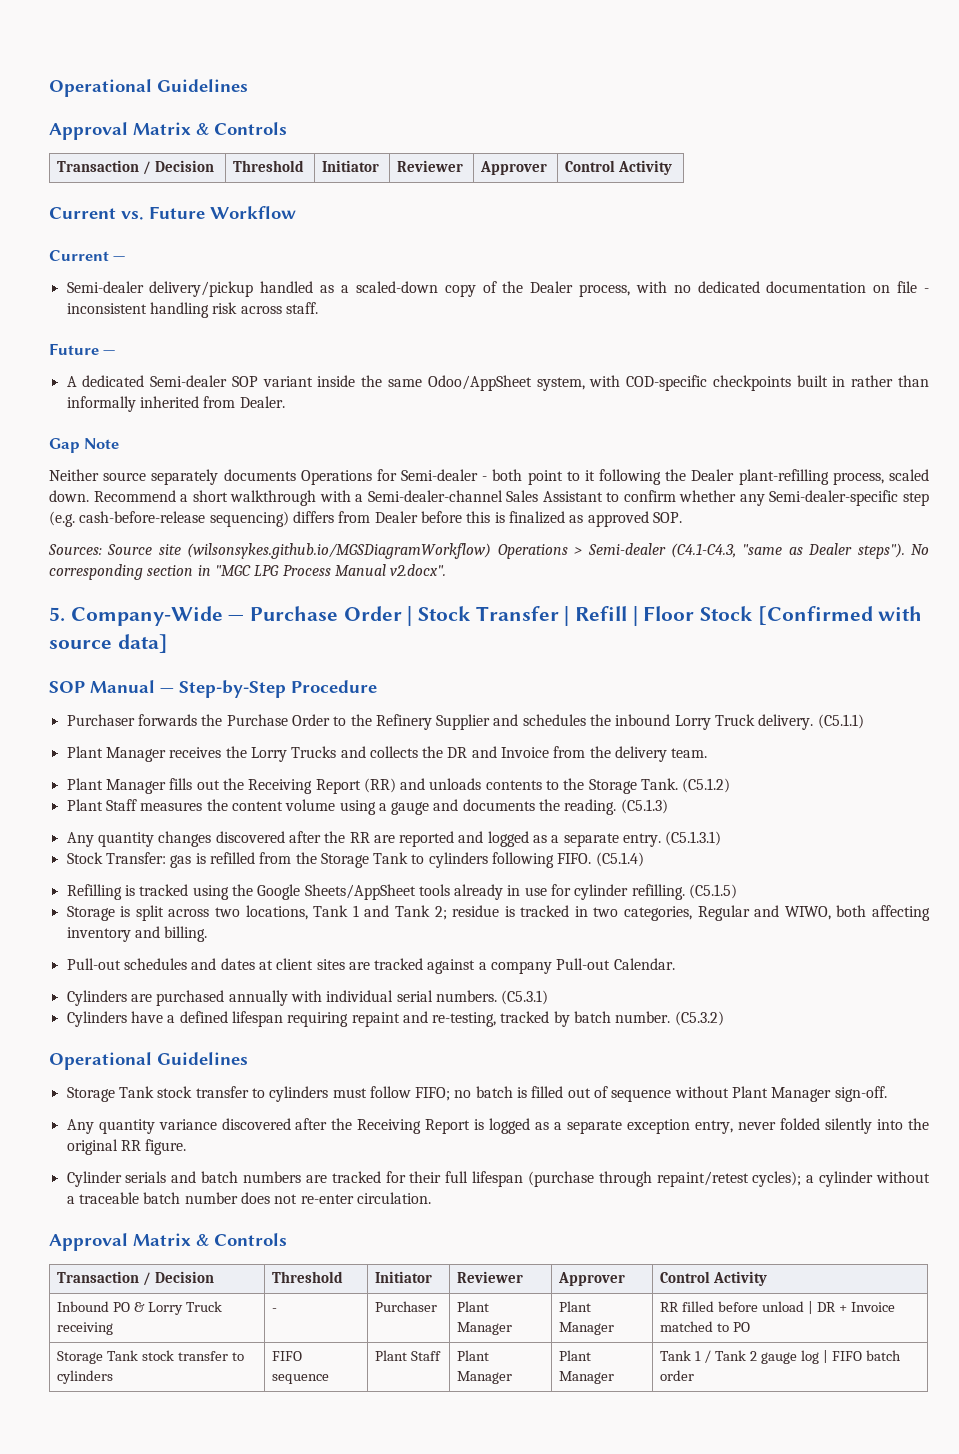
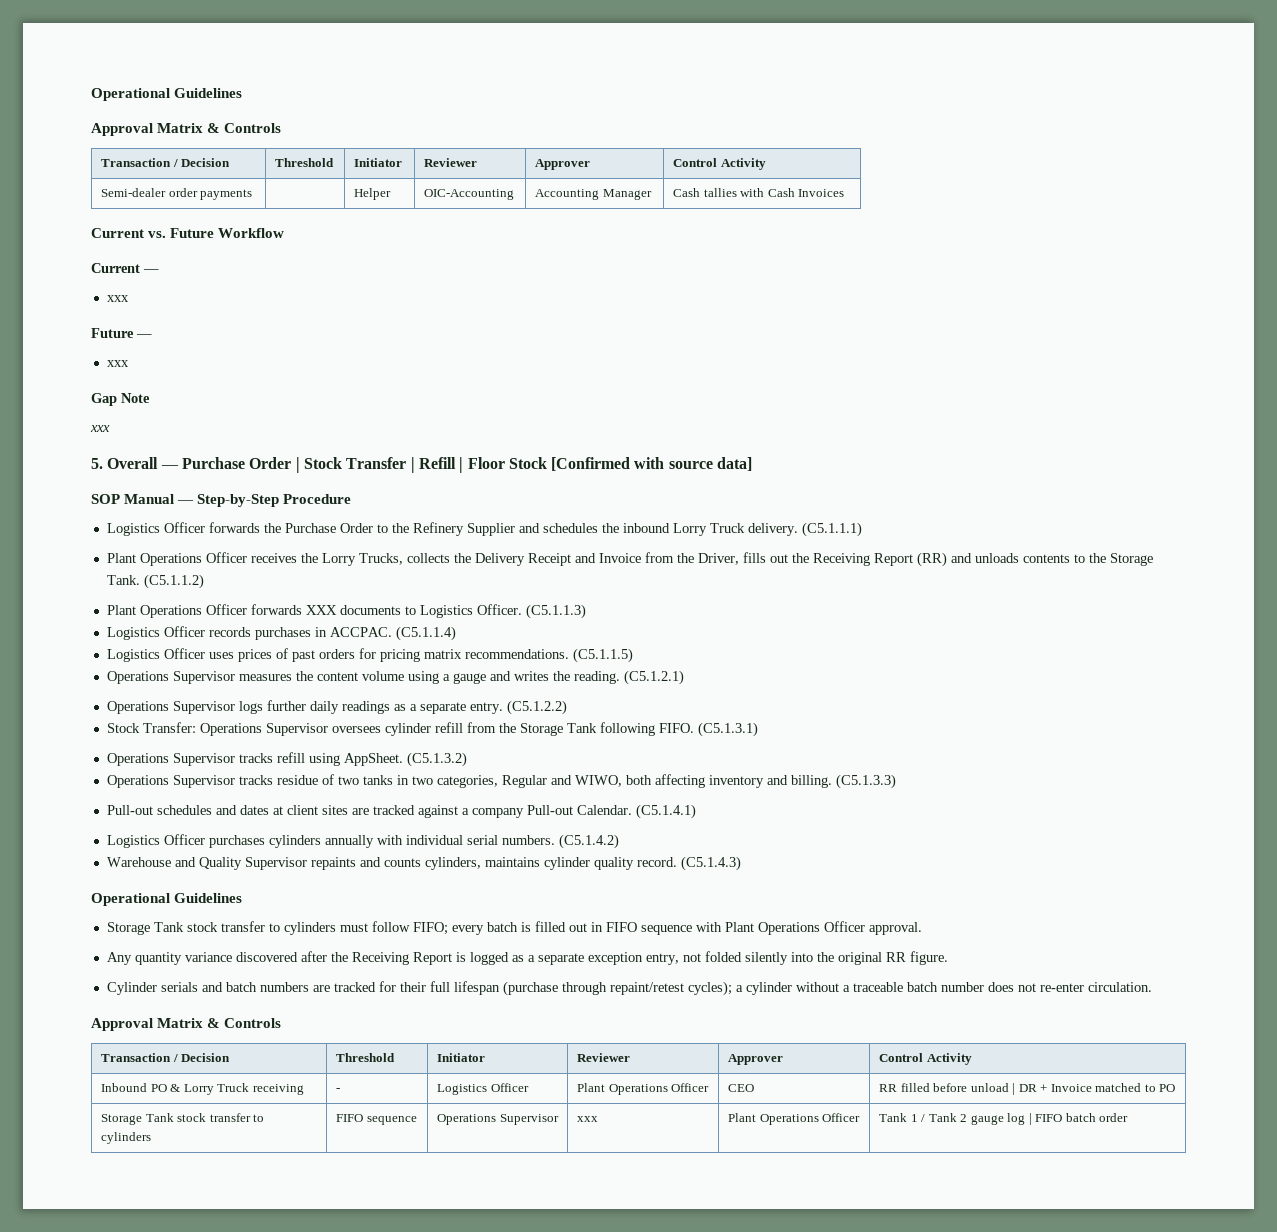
(673, 167) none -> [101,188,253,200] [354,188,392,200] [424,189,515,200] [535,189,652,200] [673,188,845,197] // Semi-dealer order payments | | Helper | OIC-Accounting | Accounting Manager | Cash tallies with Cash Invoices
[66,281,930,297] [66,302,318,318] [49,343,116,355] [66,375,929,391] [66,396,285,412] [49,438,120,453] [49,469,929,485] [49,490,929,506] [49,511,682,527] [48,543,929,559] [49,564,447,580] Semi-dealer delivery/pickup handled as a scaled-down copy of the Dealer process, with no dedicated documentation on file - inconsistent handling risk across staff. // Future — // A dedicated Semi-dealer SOP variant inside the same Odoo/AppSheet system, with COD-specific checkpoints built in rather than informally inherited from Dealer. // Gap Note // Neither source separately documents Operations for Semi-dealer - both point to it following the Dealer plant-refilling process, scaled down. Recommend a short walkthrough with a Semi-dealer-channel Sales Assistant to confirm whether any Semi-dealer-specific step (e.g. cash-before-release sequencing) differs from Dealer before this is finalized as approved SOP. // Sources: Source site (wilsonsykes.github.io/MGSDiagramWorkflow) Operations > Semi-dealer (C4.1-C4.3, "same as Dealer steps"). No corresponding section in "MGC LPG Process Manual v2.docx". -> [106,295,129,302] [91,328,152,338] [106,360,129,367] [91,393,150,406] [90,425,110,432] xxx // Future — // xxx // Gap Note // xxx
[70,606,223,626] Company-Wide -> [107,457,159,469] Overall
[66,714,135,726] Purchaser -> [106,522,205,536] Logistics Officer
[817,714,864,729] [66,746,166,762] (C5.1.1) // Plant Manager -> [801,522,862,537] [106,552,247,566] (C5.1.1.1) // Plant Operations Officer
[291,746,708,762] [66,778,166,794] Trucks and collects the DR and Invoice from the delivery team. // Plant Manager -> [358,552,739,566] Trucks, collects the Delivery Receipt and Invoice from the Driver,
[682,778,731,793] [66,799,137,811] (C5.1.2) // Plant Staff -> [143,574,204,589] [106,604,586,619] [106,626,456,641] [106,648,633,663] [106,671,235,684] (C5.1.1.2) // Plant Operations Officer forwards XXX documents to Logistics Officer. (C5.1.1.3) // Logistics Officer records purchases in ACCPAC. (C5.1.1.4) // Logistics Officer uses prices of past orders for pricing matrix recommendations. (C5.1.1.5) // Operations Supervisor
[462,799,535,811] documents -> [513,671,549,681] writes
[620,799,668,814] [66,831,529,847] (C5.1.3) // Any quantity changes discovered after the RR are reported and logged -> [623,670,684,685] [106,700,390,714] (C5.1.2.1) // Operations Supervisor logs further daily readings
[665,831,722,846] (C5.1.3.1) -> [506,700,567,715] (C5.1.2.2)
[170,852,644,868] [66,884,738,900] [66,905,570,921] gas is refilled from the Storage Tank to cylinders following FIFO. (C5.1.4) // Refilling is tracked using the Google Sheets/AppSheet tools already in use for cylinder refilling. (C5.1.5) // Storage is split across two locations, Tank 1 and Tank 2; residue is tracked -> [199,722,758,737] [106,752,467,767] [106,774,393,788] Operations Supervisor oversees cylinder refill from the Storage Tank following FIFO. (C5.1.3.1) // Operations Supervisor tracks refill using AppSheet. (C5.1.3.2) // Operations Supervisor tracks residue of two tanks
(208, 934) none -> [835,774,896,789] (C5.1.3.3)
[66,990,225,1006] // Cylinders are purchased -> [635,804,696,819] [106,834,321,848] (C5.1.4.1) // Logistics Officer purchases cylinders
[501,990,549,1005] [66,1011,724,1027] (C5.3.1) // Cylinders have a defined lifespan requiring repaint and re-testing, tracked by batch number. (C5.3.2) -> [558,834,619,849] [106,856,741,871] (C5.1.4.2) // Warehouse and Quality Supervisor repaints and counts cylinders, maintains cylinder quality record. (C5.1.4.3)
[454,1090,472,1098] no -> [451,925,484,935] every
[594,1086,887,1102] of sequence without Plant Manager sign-off. -> [590,921,922,935] in FIFO sequence with Plant Operations Officer approval.
[738,1122,777,1130] never -> [682,953,701,962] not
[375,1301,438,1312] [457,1301,490,1312] [457,1322,513,1335] [559,1301,592,1312] [559,1322,615,1335] Purchaser | Plant Manager | Plant Manager -> [437,1083,529,1095] [577,1083,710,1095] [728,1084,755,1092] Logistics Officer | Plant Operations Officer | CEO
[375,1350,442,1361] [457,1350,490,1361] [457,1371,513,1384] [559,1350,592,1361] [559,1371,615,1384] Plant Staff | Plant Manager | Plant Manager -> [437,1114,559,1125] [577,1116,599,1122] [728,1113,861,1125] Operations Supervisor | xxx | Plant Operations Officer

